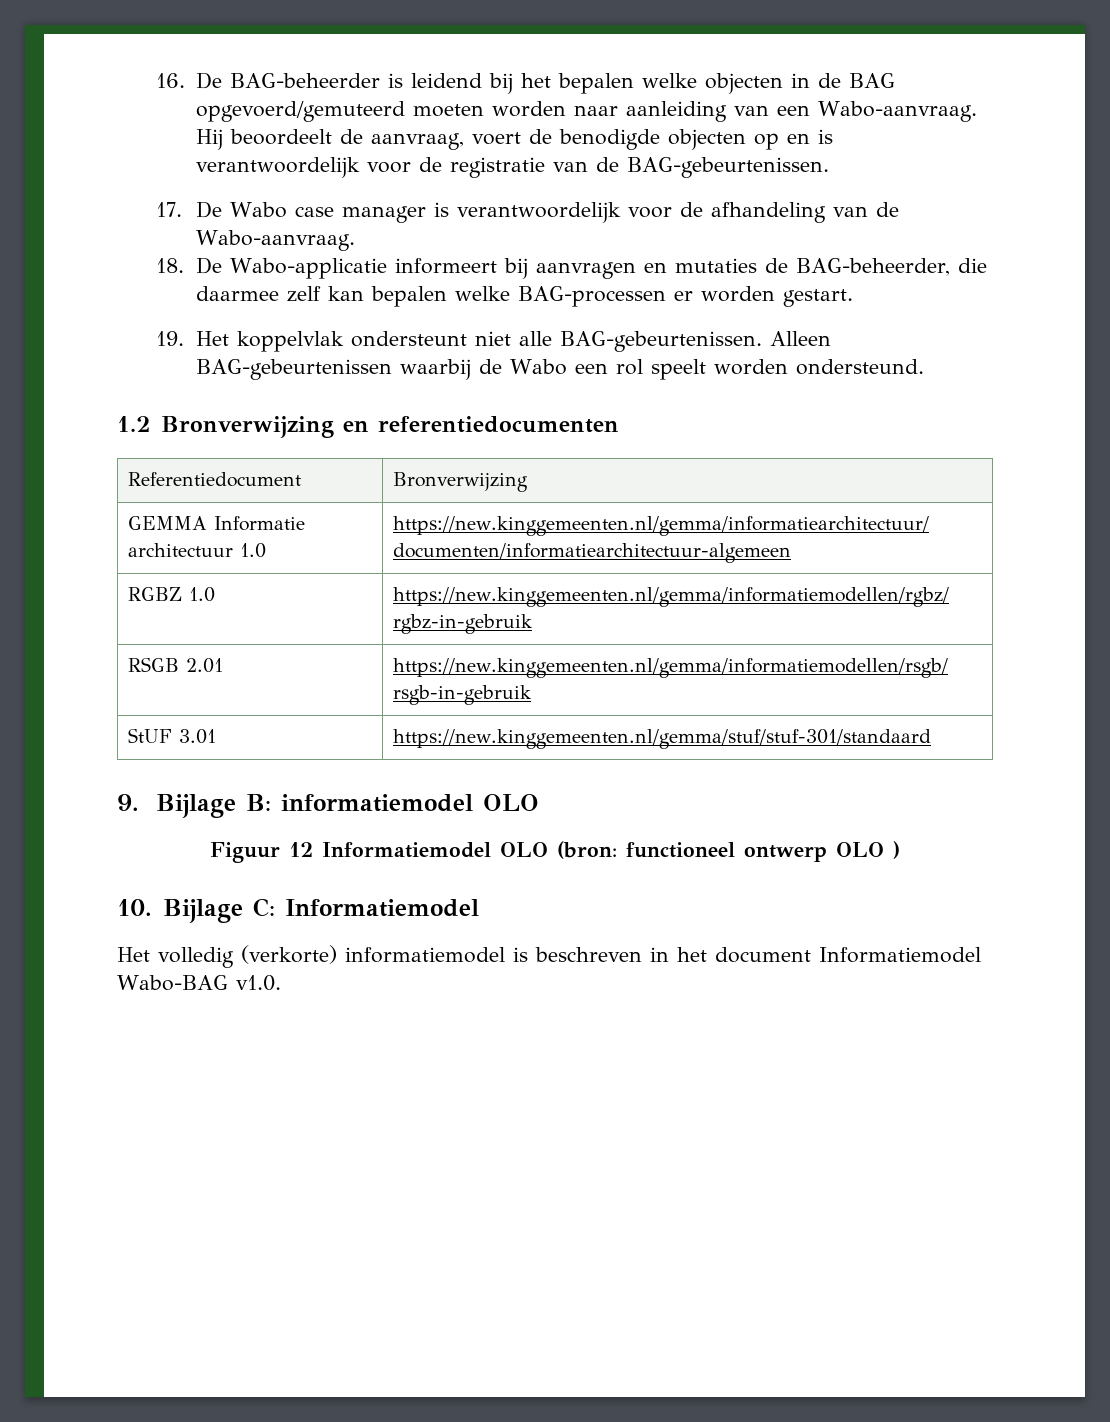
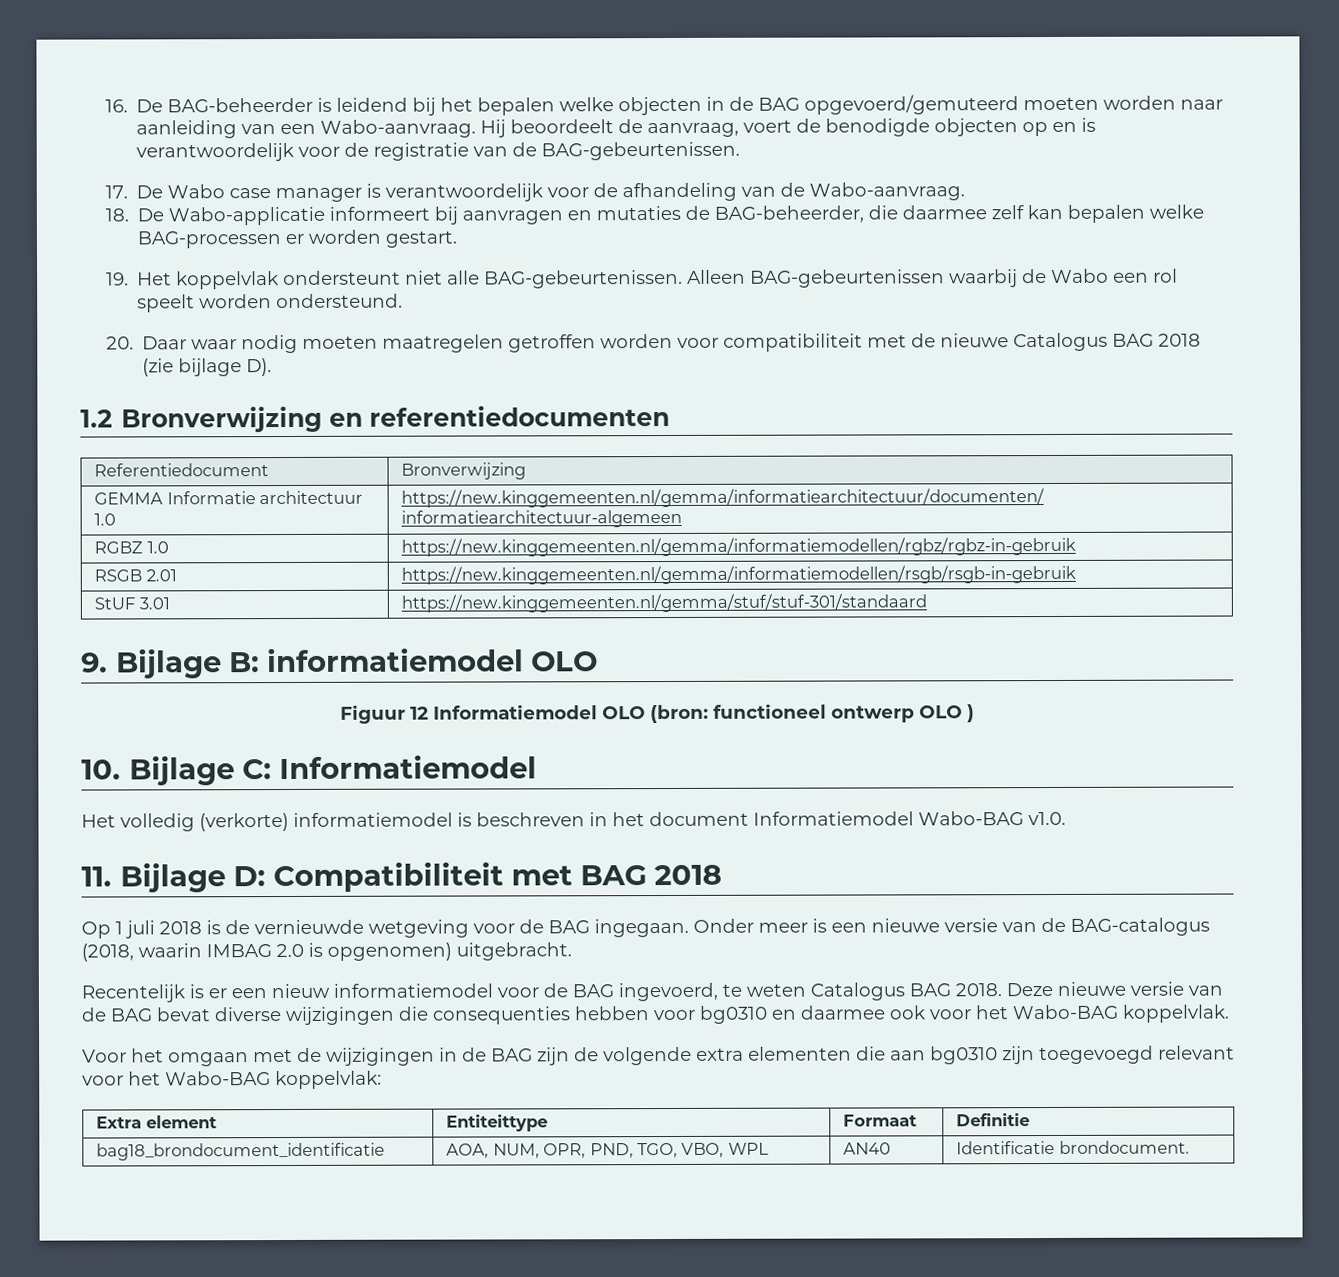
(924, 367) none -> [106,332,1202,354] [142,358,273,377] // 20. Daar waar nodig moeten maatregelen getroffen worden voor compatibiliteit met de nieuwe Catalogus BAG 2018 (zie bijlage D).
(281, 983) none -> [81,861,723,893] [81,917,1210,939] [81,942,572,962] [81,981,1223,1003] [81,1004,1230,1026] [82,1045,1235,1067] [82,1070,382,1090] [96,1115,217,1129] [446,1114,549,1132] [843,1114,918,1127] [956,1113,1031,1127] [96,1142,386,1161] [446,1142,769,1159] [843,1142,892,1155] [956,1140,1190,1155] // 11. Bijlage D: Compatibiliteit met BAG 2018 // Op 1 juli 2018 is de vernieuwde wetgeving voor de BAG ingegaan. Onder meer is een nieuwe versie van de BAG-catalogus (2018, waarin IMBAG 2.0 is opgenomen) uitgebracht. // Recentelijk is er een nieuw informatiemodel voor de BAG ingevoerd, te weten Catalogus BAG 2018. Deze nieuwe versie van de BAG bevat diverse wijzigingen die consequenties hebben voor bg0310 en daarmee ook voor het Wabo-BAG koppelvlak. // Voor het omgaan met de wijzigingen in de BAG zijn de volgende extra elementen die aan bg0310 zijn toegevoegd relevant voor het Wabo-BAG koppelvlak: // Extra element | Entiteittype | Formaat | Definitie // bag18_brondocument_identificatie | AOA, NUM, OPR, PND, TGO, VBO, WPL | AN40 | Identificatie brondocument.

